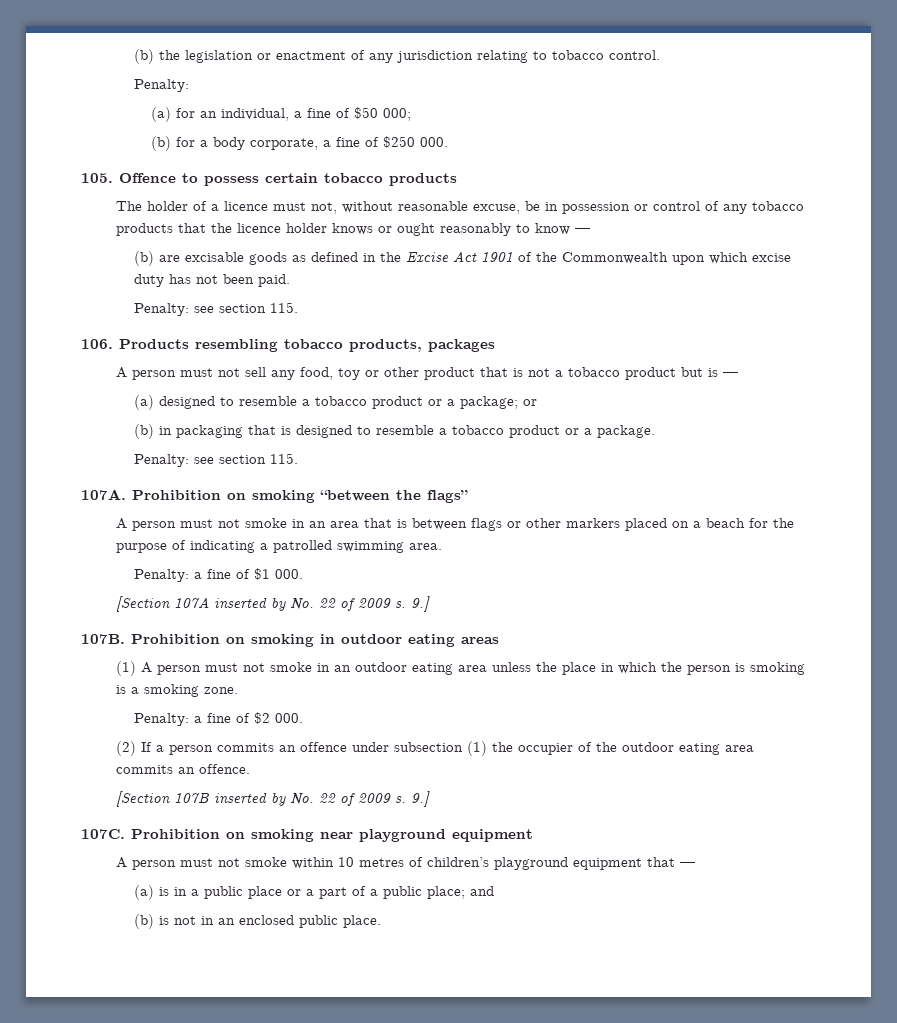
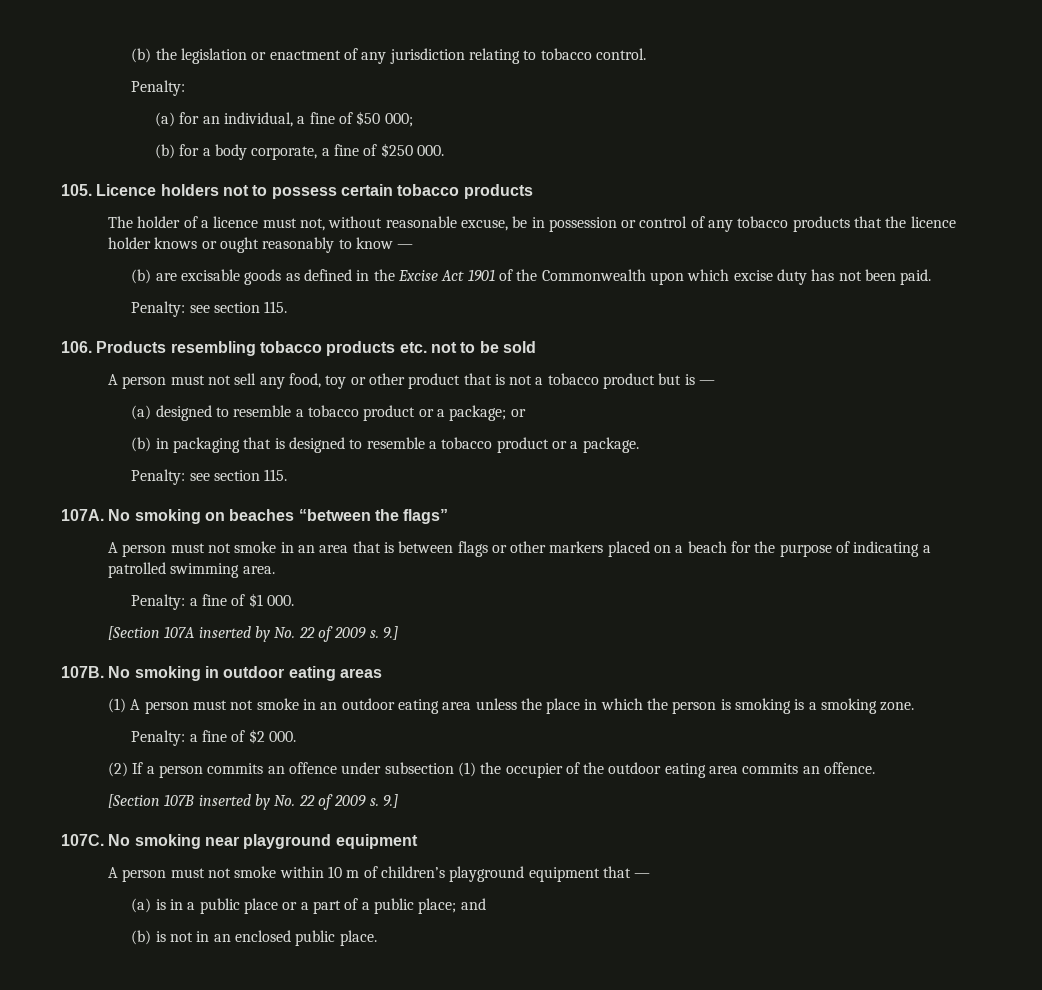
[119,173,176,183] Offence -> [96,184,249,196] Licence holders not
[349,339,495,352] products, packages -> [326,341,536,356] products etc. not to be sold
[132,490,315,503] Prohibition on smoking -> [108,509,295,524] No smoking on beaches
[131,634,245,644] Prohibition on -> [108,666,131,678] No
[131,829,245,839] Prohibition on -> [108,834,131,846] No
[359,858,405,867] metres -> [346,870,360,878] m

